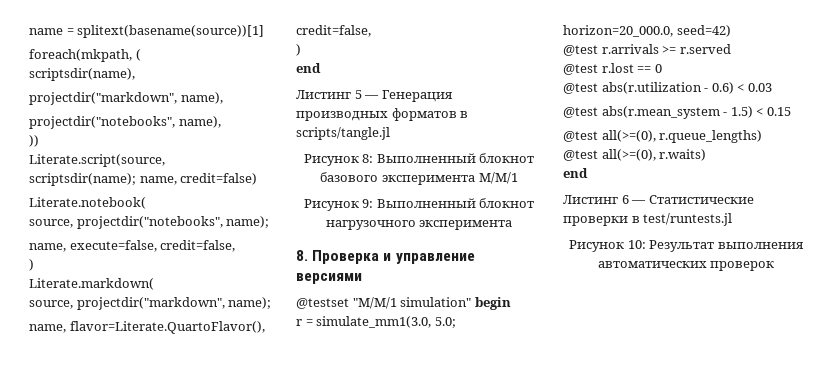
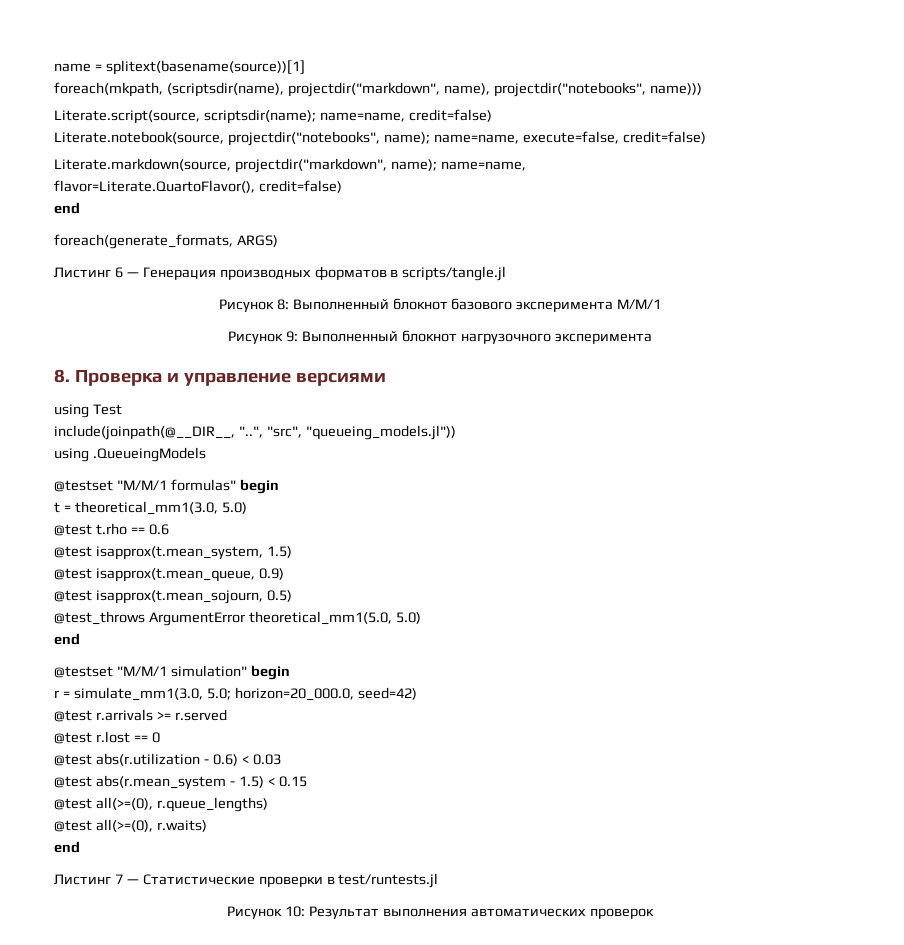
[135,49,141,61] [29,68,135,81] ( // scriptsdir(name), // -> [166,82,284,97] (scriptsdir(name),
[29,116,221,129] [29,135,39,147] // projectdir("notebooks", name), // )) -> [493,82,702,97] projectdir("notebooks", name)))
[139,173,258,185] [29,197,146,209] [29,219,73,228] name, credit=false) // Literate.notebook( // source, -> [319,109,492,122] [54,131,224,144] name=name, credit=false) // Literate.notebook(source,
[29,240,236,252] [29,259,34,271] [29,278,154,290] [29,297,272,310] [29,321,265,334] [296,25,371,37] [296,44,301,56] [296,63,321,73] [296,90,362,99] // name, execute=false, credit=false, // ) // Literate.markdown( // source, projectdir("markdown", name); // name, flavor=Literate.QuartoFlavor(), credit=false, // ) // end // Листинг 5 -> [433,131,706,144] [54,158,526,173] [54,180,342,193] [54,202,80,214] [54,234,278,249] [54,267,123,278] name=name, execute=false, credit=false) // Literate.markdown(source, projectdir("markdown", name); name=name, // flavor=Literate.QuartoFlavor(), credit=false) // end // foreach(generate_formats, ARGS) // Листинг 6
(362, 278) none -> [54,404,122,418] [54,425,456,440] [54,447,206,462] [54,479,279,494] [54,501,247,515] [54,523,169,536] [54,546,292,560] [54,568,284,582] [54,590,292,604] [54,611,421,626] [54,633,80,645] // using Test // include(joinpath(@__DIR__, "..", "src", "queueing_models.jl")) // using .QueueingModels // @testset "M/M/1 formulas" begin // t = theoretical_mm1(3.0, 5.0) // @test t.rho == 0.6 // @test isapprox(t.mean_system, 1.5) // @test isapprox(t.mean_queue, 0.9) // @test isapprox(t.mean_sojourn, 0.5) // @test_throws ArgumentError theoretical_mm1(5.0, 5.0) // end
[621,195,629,204] 6 -> [114,874,123,884] 7

